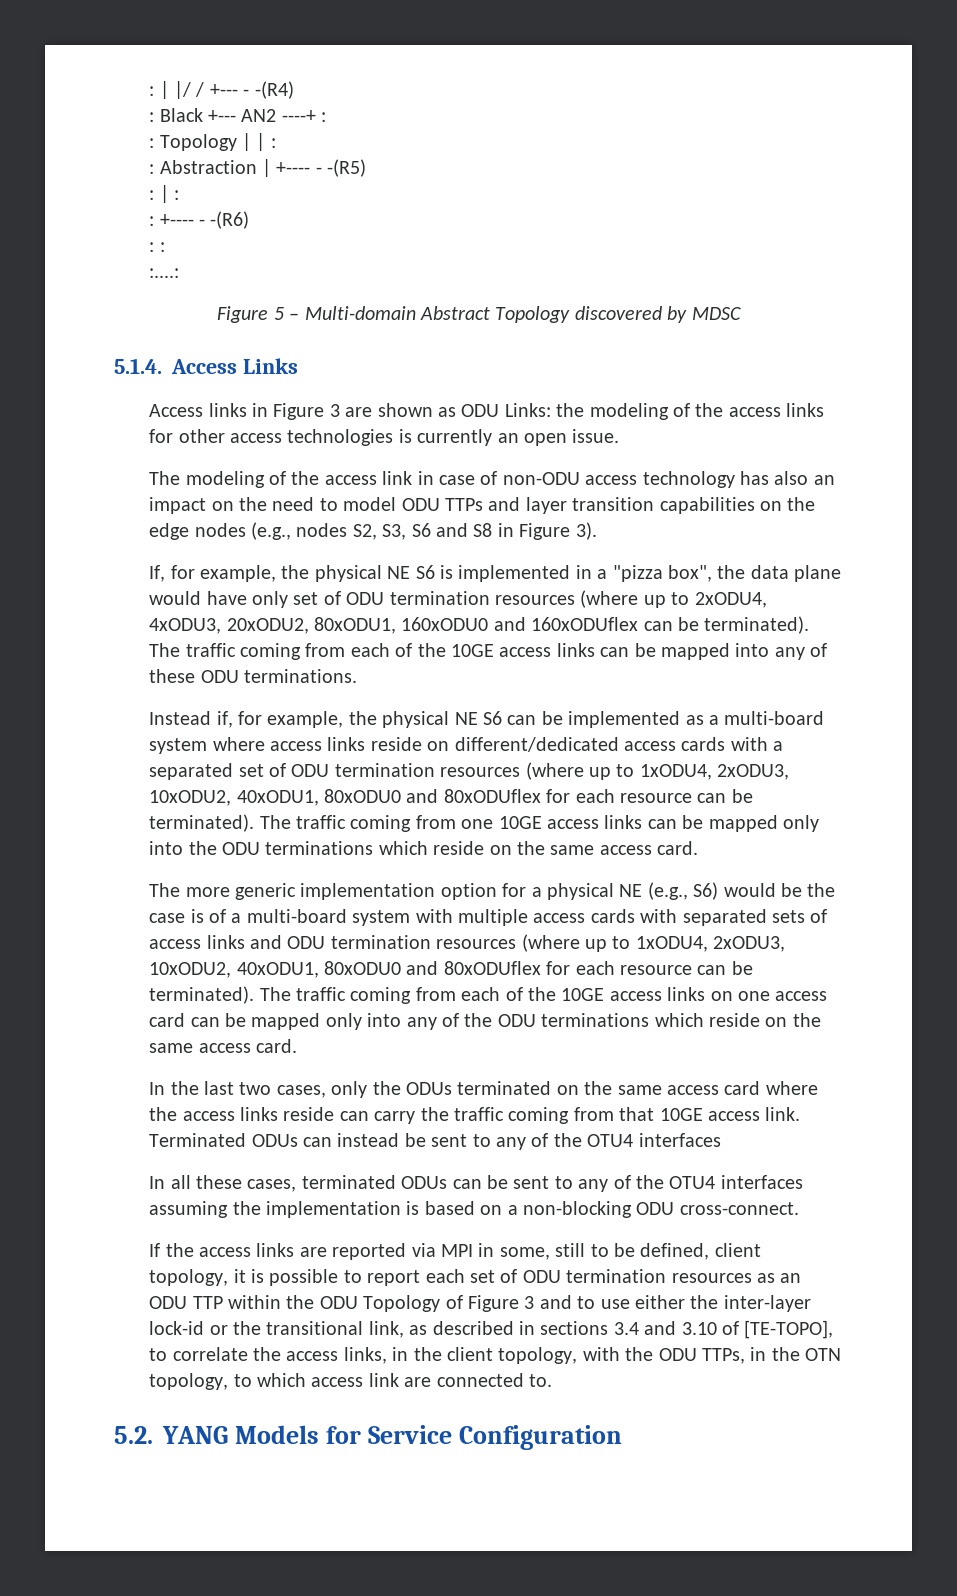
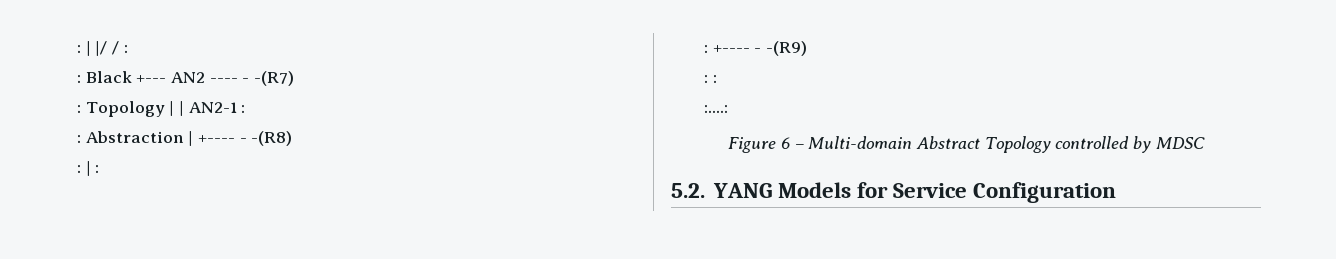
[209,81,294,99] +--- - -(R4) -> [123,45,128,53] :
[281,110,327,122] ----+ : -> [209,71,295,86] ---- - -(R7)
(266, 142) none -> [188,102,237,113] AN2-1
[327,159,367,177] -(R5) -> [251,131,293,146] -(R8)
[210,211,250,229] -(R6) -> [765,41,807,56] -(R9)
[273,307,284,320] 5 -> [780,137,790,149] 6
[574,306,662,320] discovered -> [1055,136,1130,149] controlled
[114,358,298,374] [149,403,825,420] [149,429,620,446] [149,471,835,488] [149,497,816,514] [149,522,597,540] [149,565,842,582] [149,590,767,608] [149,616,810,634] [149,643,828,660] [149,669,358,683] [149,711,825,728] [149,737,784,754] [149,762,790,780] [149,789,753,806] [149,814,820,832] [149,841,699,855] [149,882,836,900] [149,909,828,926] [149,934,786,952] [149,961,753,978] [149,986,828,1004] [149,1013,821,1030] [149,1039,298,1053] [149,1081,818,1098] [149,1107,801,1124] [149,1133,721,1150] [149,1175,803,1192] [149,1201,799,1218] [149,1243,761,1260] [149,1269,802,1286] [149,1295,811,1312] [149,1320,834,1339] [149,1347,842,1364] [149,1373,553,1390] // 5.1.4. Access Links // Access links in Figure 3 are shown as ODU Links: the modeling of the access links for other access technologies is currently an open issue. // The modeling of the access link in case of non-ODU access technology has also an impact on the need to model ODU TTPs and layer transition capabilities on the edge nodes (e.g., nodes S2, S3, S6 and S8 in Figure 3). // If, for example, the physical NE S6 is implemented in a "pizza box", the data plane would have only set of ODU termination resources (where up to 2xODU4, 4xODU3, 20xODU2, 80xODU1, 160xODU0 and 160xODUflex can be terminated). The traffic coming from each of the 10GE access links can be mapped into any of these ODU terminations. // Instead if, for example, the physical NE S6 can be implemented as a multi-board system where access links reside on different/dedicated access cards with a separated set of ODU termination resources (where up to 1xODU4, 2xODU3, 10xODU2, 40xODU1, 80xODU0 and 80xODUflex for each resource can be terminated). The traffic coming from one 10GE access links can be mapped only into the ODU terminations which reside on the same access card. // The more generic implementation option for a physical NE (e.g., S6) would be the case is of a multi-board system with multiple access cards with separated sets of access links and ODU termination resources (where up to 1xODU4, 2xODU3, 10xODU2, 40xODU1, 80xODU0 and 80xODUflex for each resource can be terminated). The traffic coming from each of the 10GE access links on one access card can be mapped only into any of the ODU terminations which reside on the same access card. // In the last two cases, only the ODUs terminated on the same access card where the access links reside can carry the traffic coming from that 10GE access link. Terminated ODUs can instead be sent to any of the OTU4 interfaces // In all these cases, terminated ODUs can be sent to any of the OTU4 interfaces assuming the implementation is based on a non-blocking ODU cross-connect. // If the access links are reported via MPI in some, still to be defined, client topology, it is possible to report each set of ODU termination resources as an ODU TTP within the ODU Topology of Figure 3 and to use either the inter-layer lock-id or the transitional link, as described in sections 3.4 and 3.10 of [TE-TOPO], to correlate the access links, in the client topology, with the ODU TTPs, in the OTN topology, to which access link are connected to. -> (1205, 143) none

